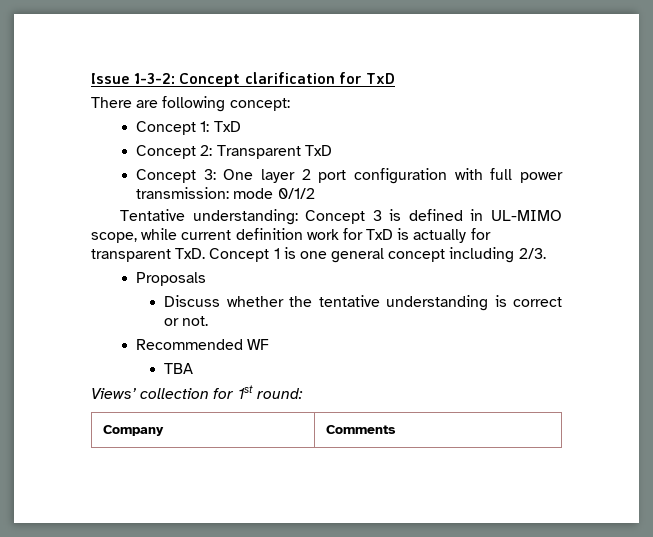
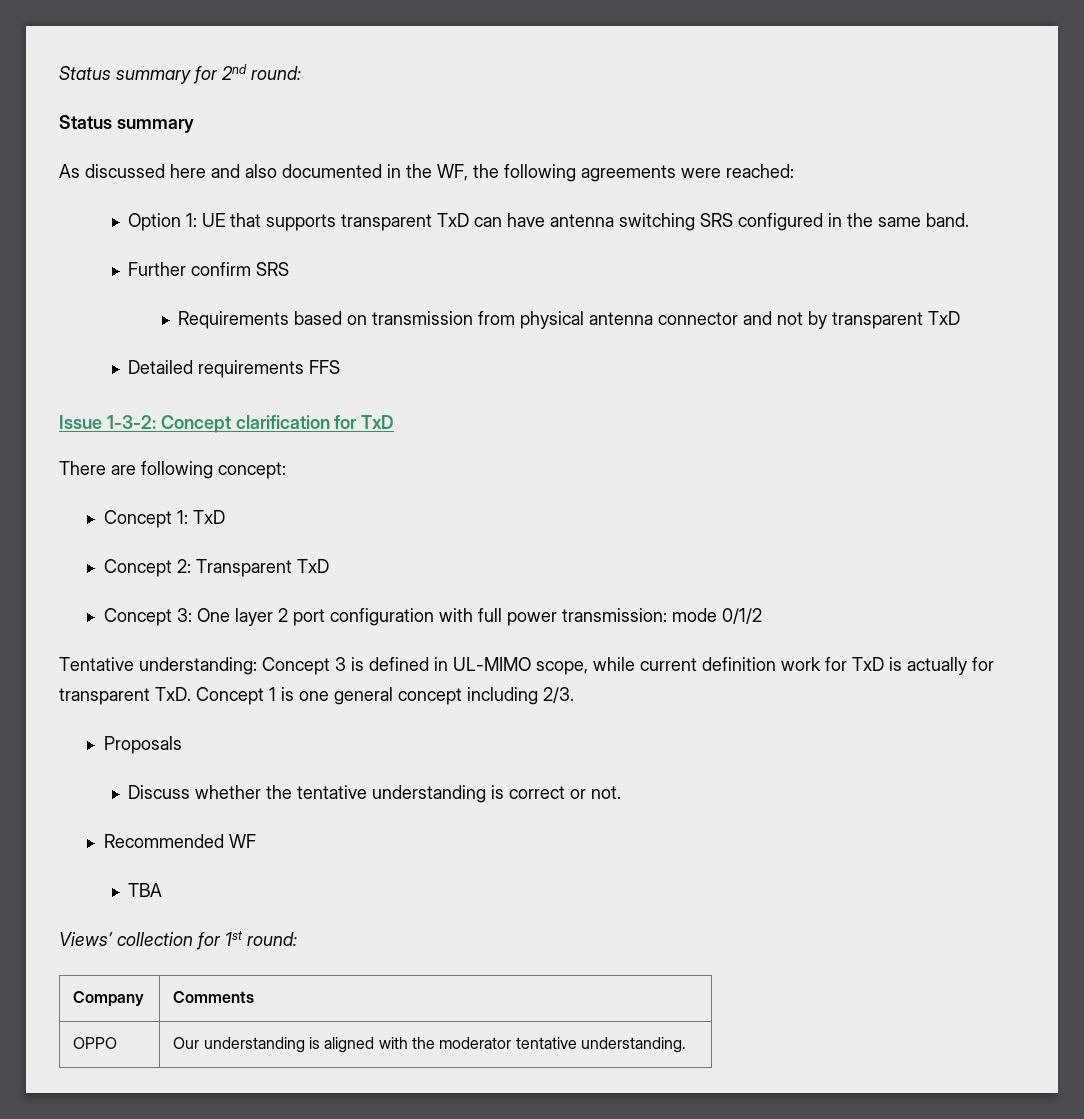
(91, 78) none -> [59,64,301,84] [59,115,194,133] [59,164,794,182] [128,213,970,231] [128,262,290,276] [177,311,960,329] [128,360,341,378] Status summary for 2nd round: // Status summary // As discussed here and also documented in the WF, the following agreements were reached: // Option 1: UE that supports transparent TxD can have antenna switching SRS configured in the same band. // Further confirm SRS // Requirements based on transmission from physical antenna connector and not by transparent TxD // Detailed requirements FFS //
(396, 429) none -> [73,1037,118,1049] [173,1037,686,1053] // OPPO | Our understanding is aligned with the moderator tentative understanding.

